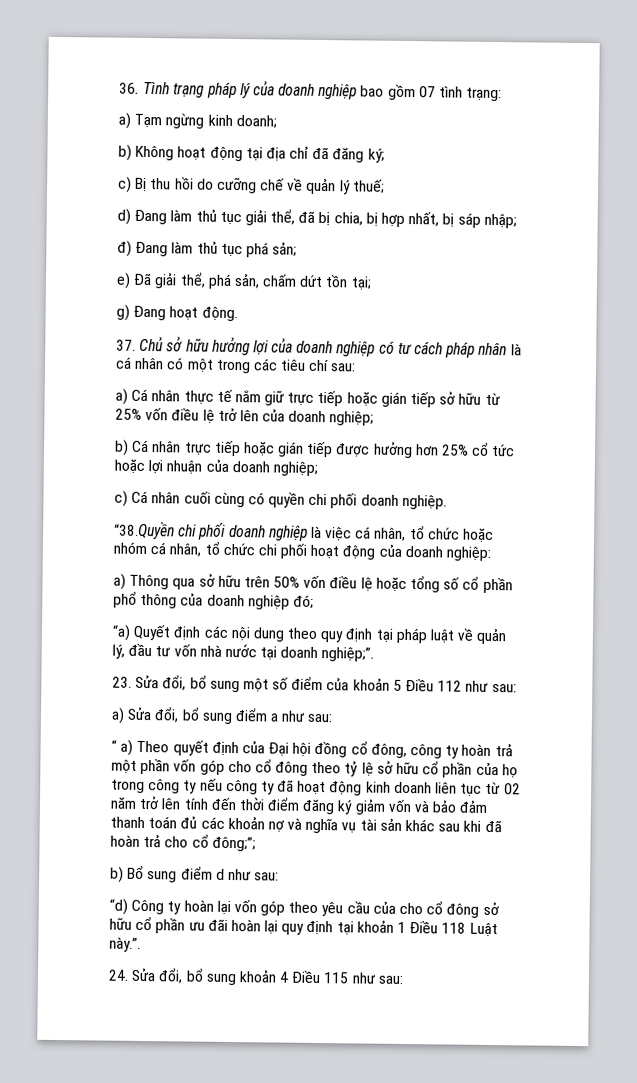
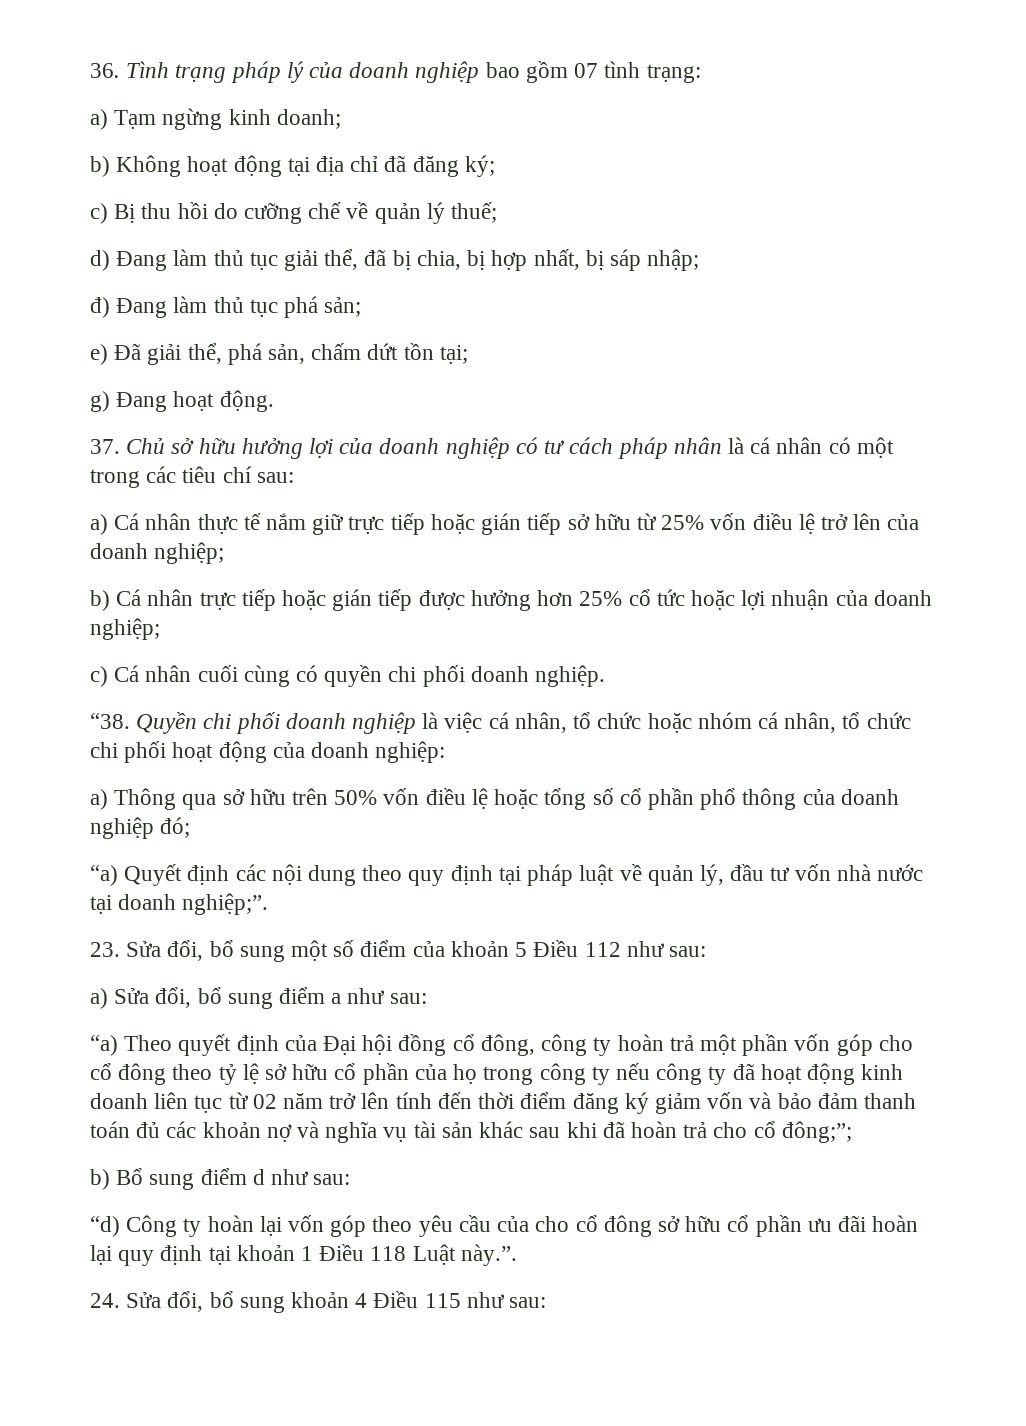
[114,521,175,540] “38.Quyền -> [90,712,198,734] “38. Quyền
[111,739,134,756] “ a) -> [90,1035,118,1056] “a)

